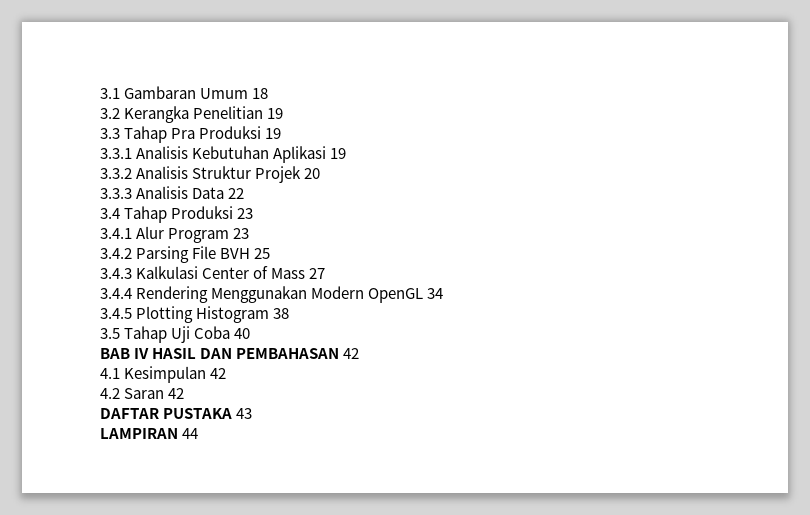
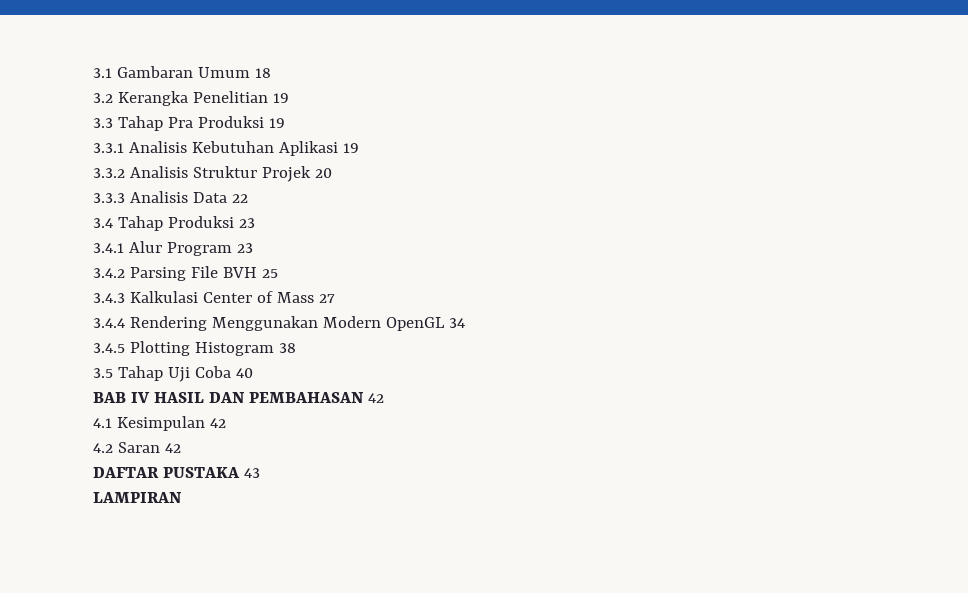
[182,428,199,439] 44 -> (182, 497) none

